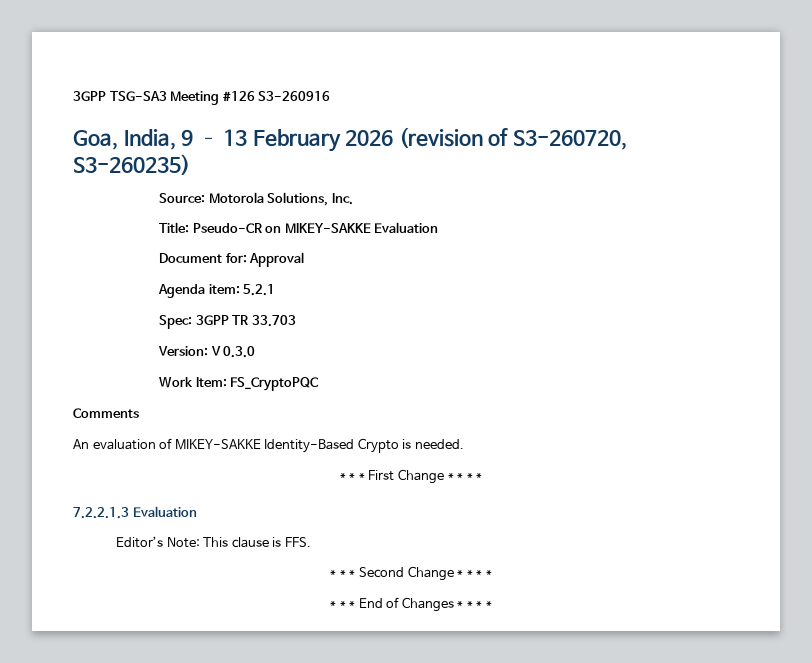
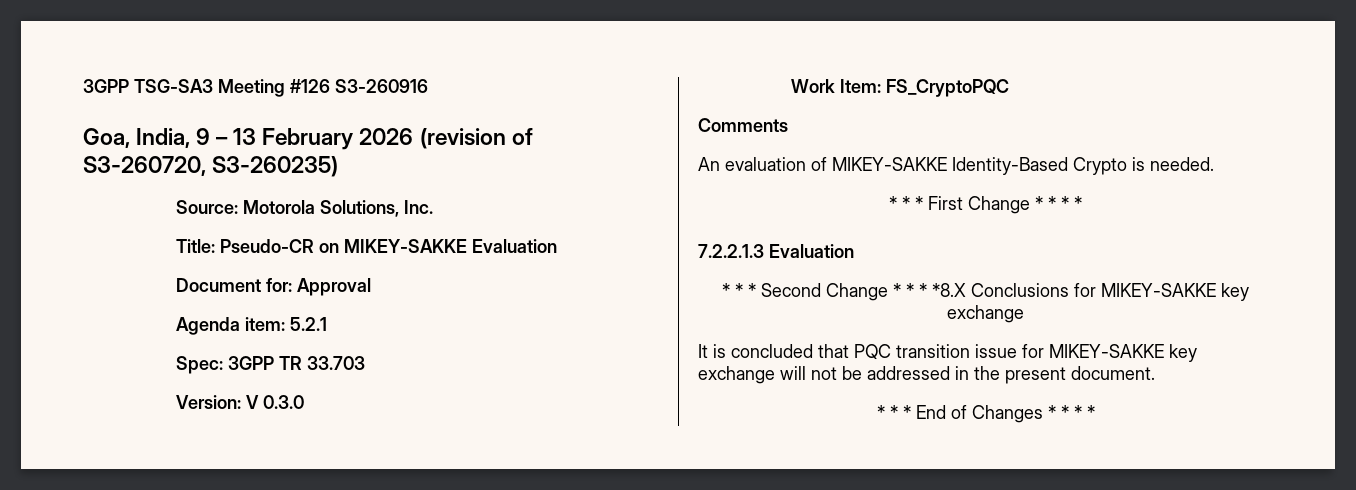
[116,536,311,548] // Editor’s Note: This clause is FFS. -> (854, 251) none
[485,570,492,577] * -> [932,283,1249,301] [947,305,1024,323] [698,344,1197,362] [698,366,1155,384] *8.X Conclusions for MIKEY-SAKKE key exchange // It is concluded that PQC transition issue for MIKEY-SAKKE key exchange will not be addressed in the present document.

